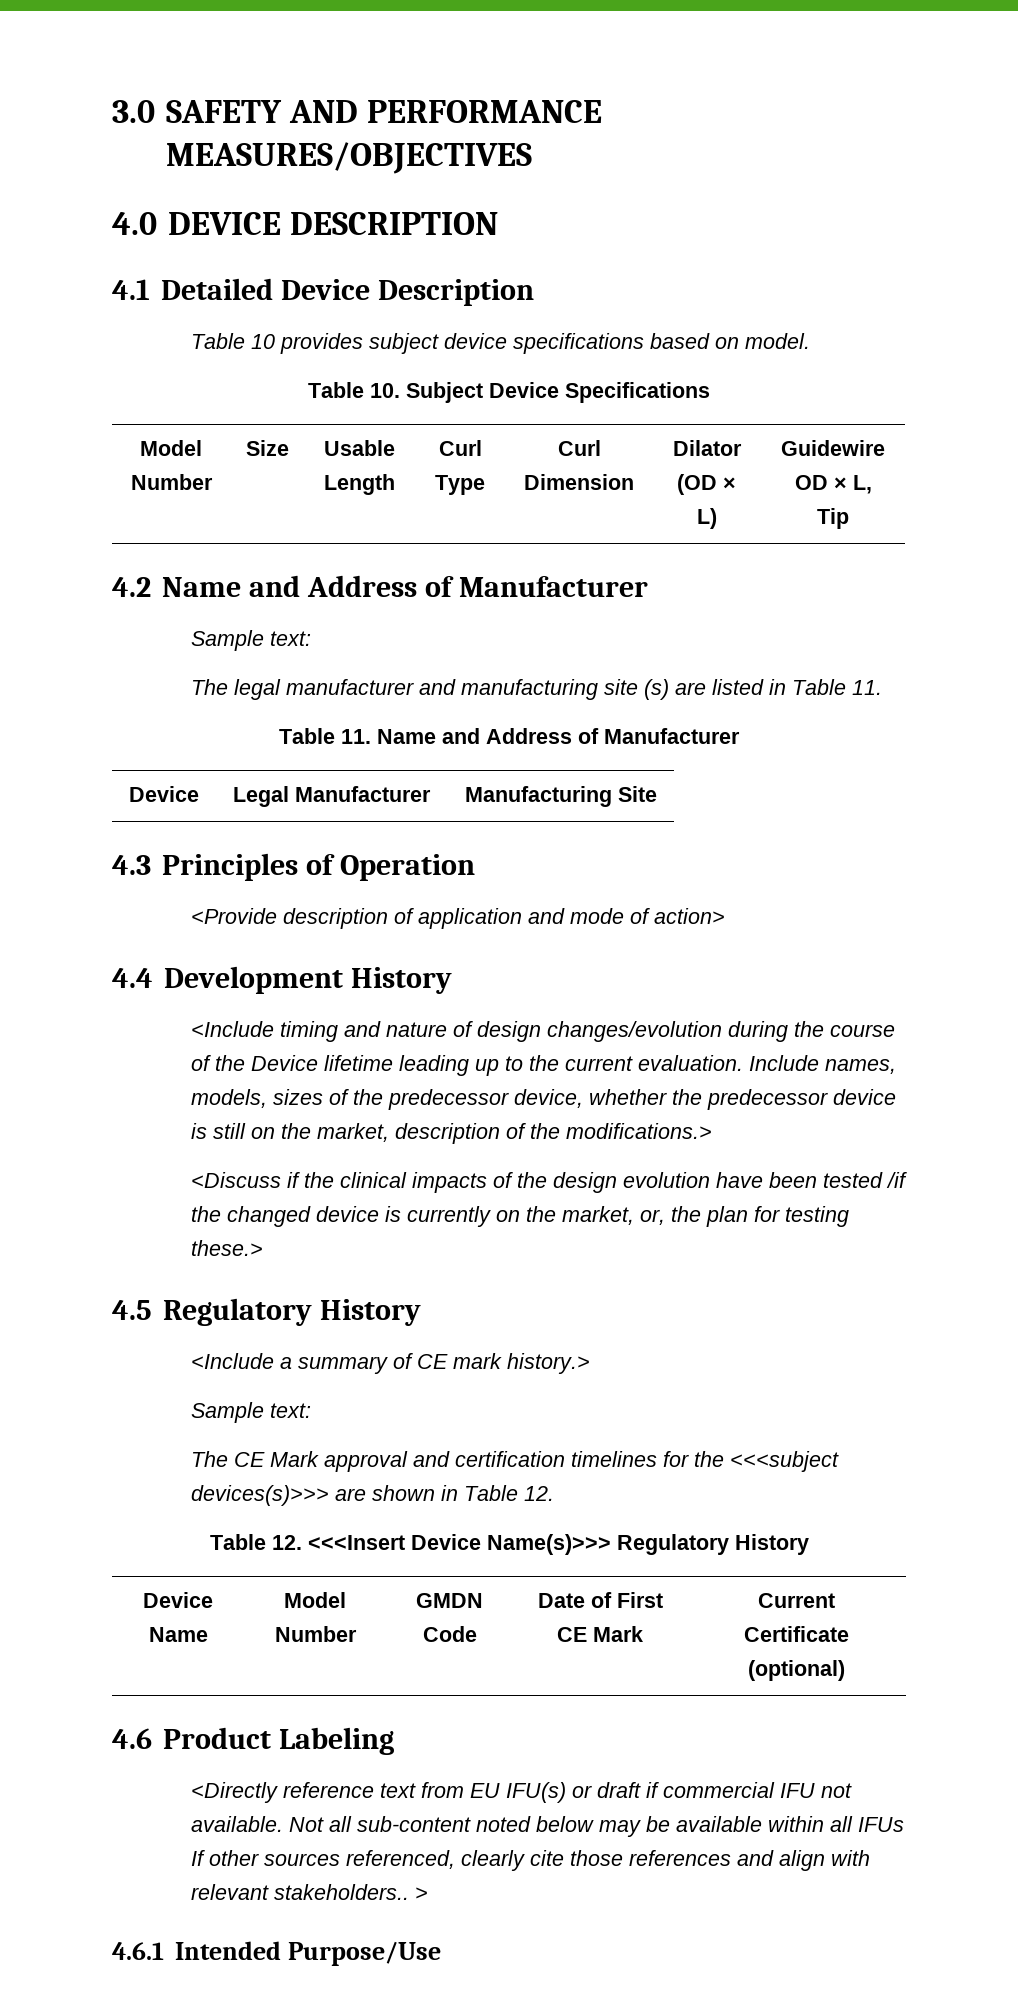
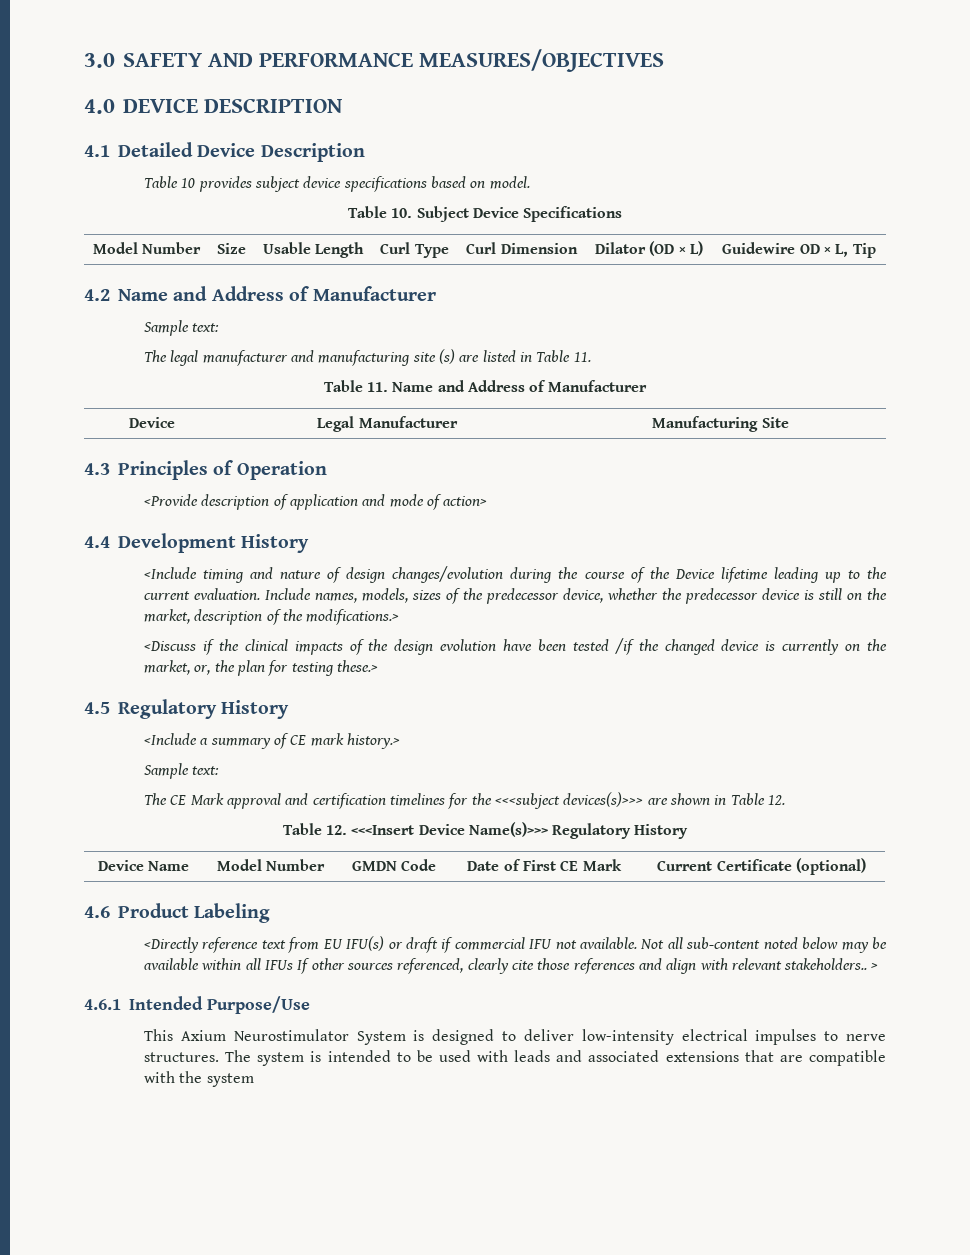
(441, 1953) none -> [144,1029,887,1045] [144,1050,887,1066] [144,1071,254,1087] // This Axium Neurostimulator System is designed to deliver low-intensity electrical impulses to nerve structures. The system is intended to be used with leads and associated extensions that are compatible with the system

